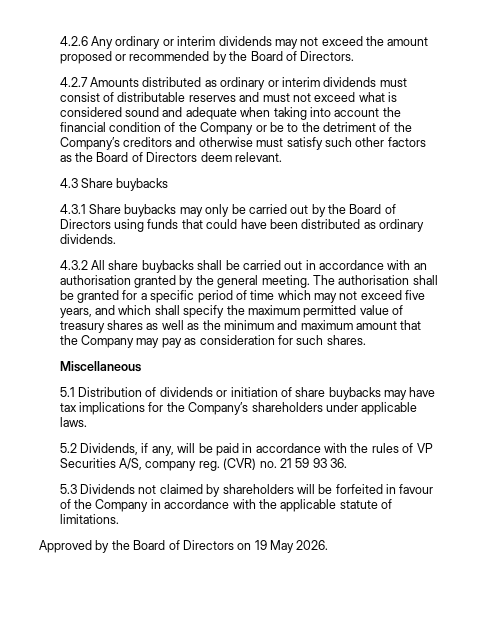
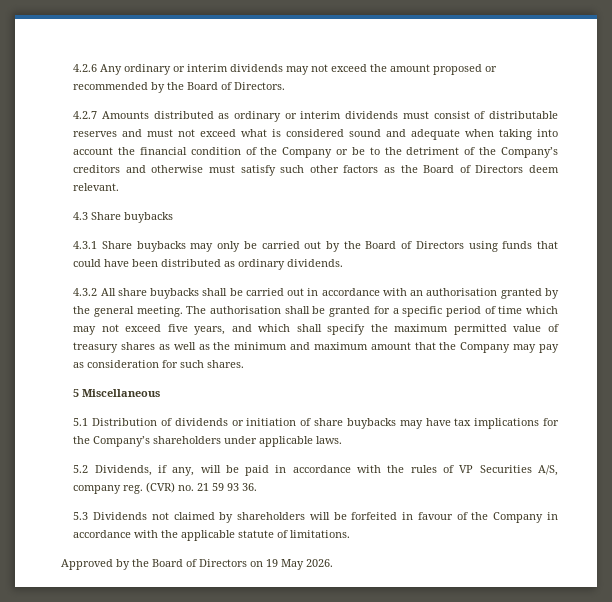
(366, 340) none -> [73,389,80,397] 5

